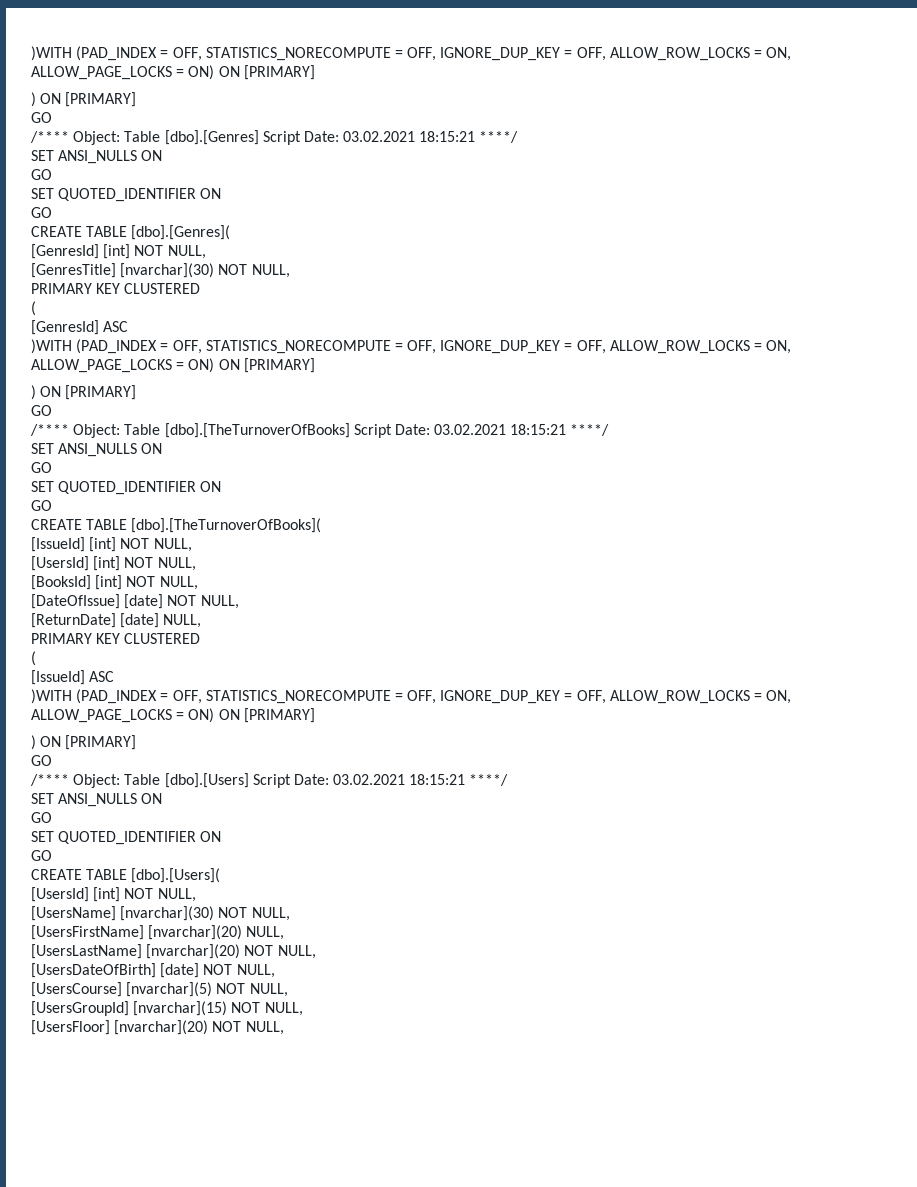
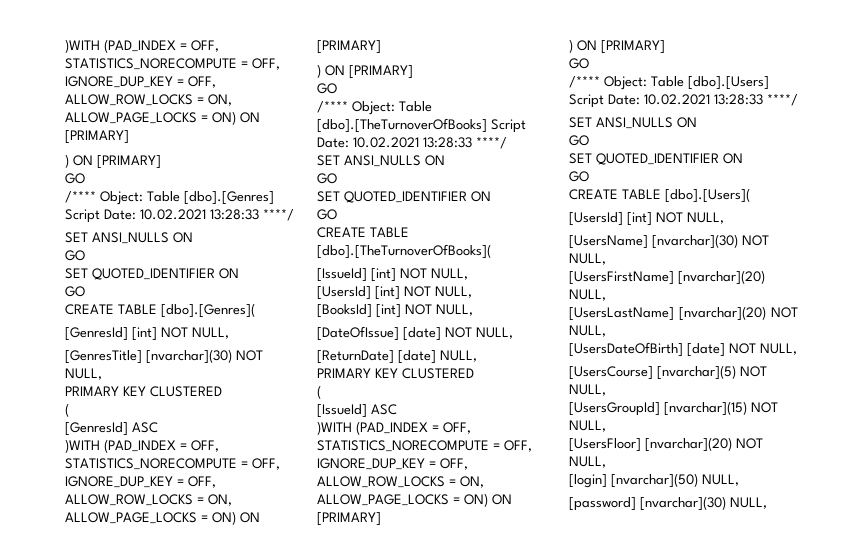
[343,131,476,142] 03.02.2021 18:15:21 -> [140,209,259,220] 10.02.2021 13:28:33
[434,424,567,435] 03.02.2021 18:15:21 -> [353,137,472,148] 10.02.2021 13:28:33
[333,774,466,785] 03.02.2021 18:15:21 -> [644,94,763,105] 10.02.2021 13:28:33
(284, 1028) none -> [569,473,739,488] [569,496,767,511] // [login] [nvarchar](50) NULL, // [password] [nvarchar](30) NULL,

